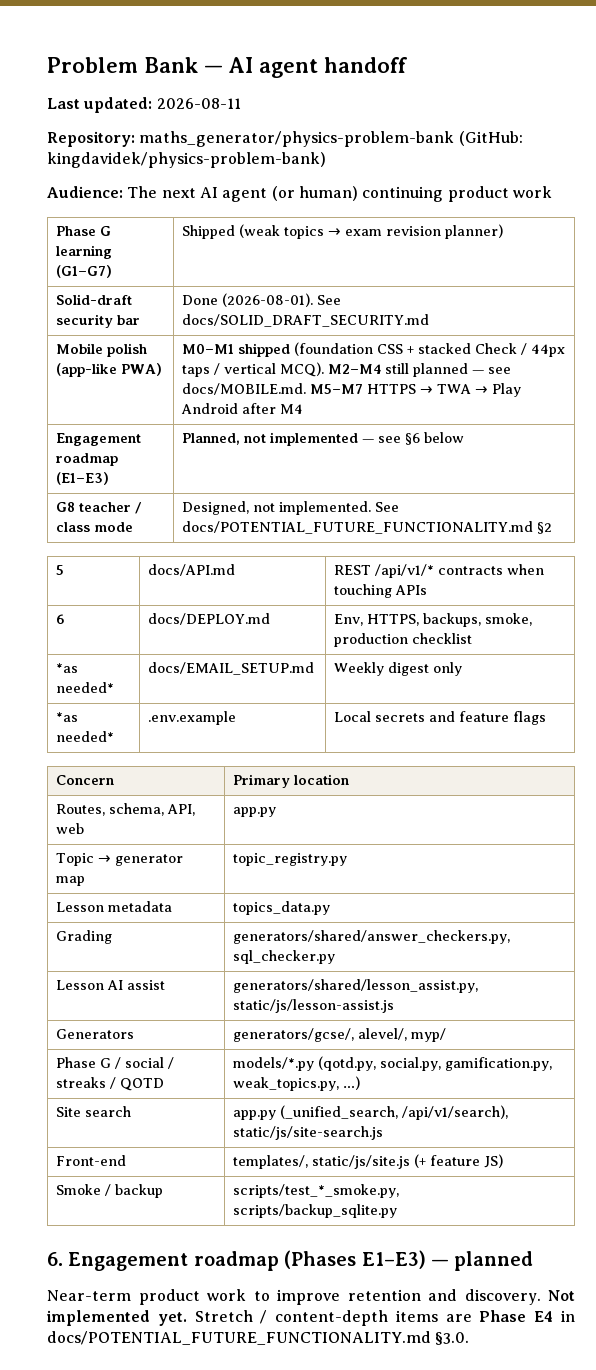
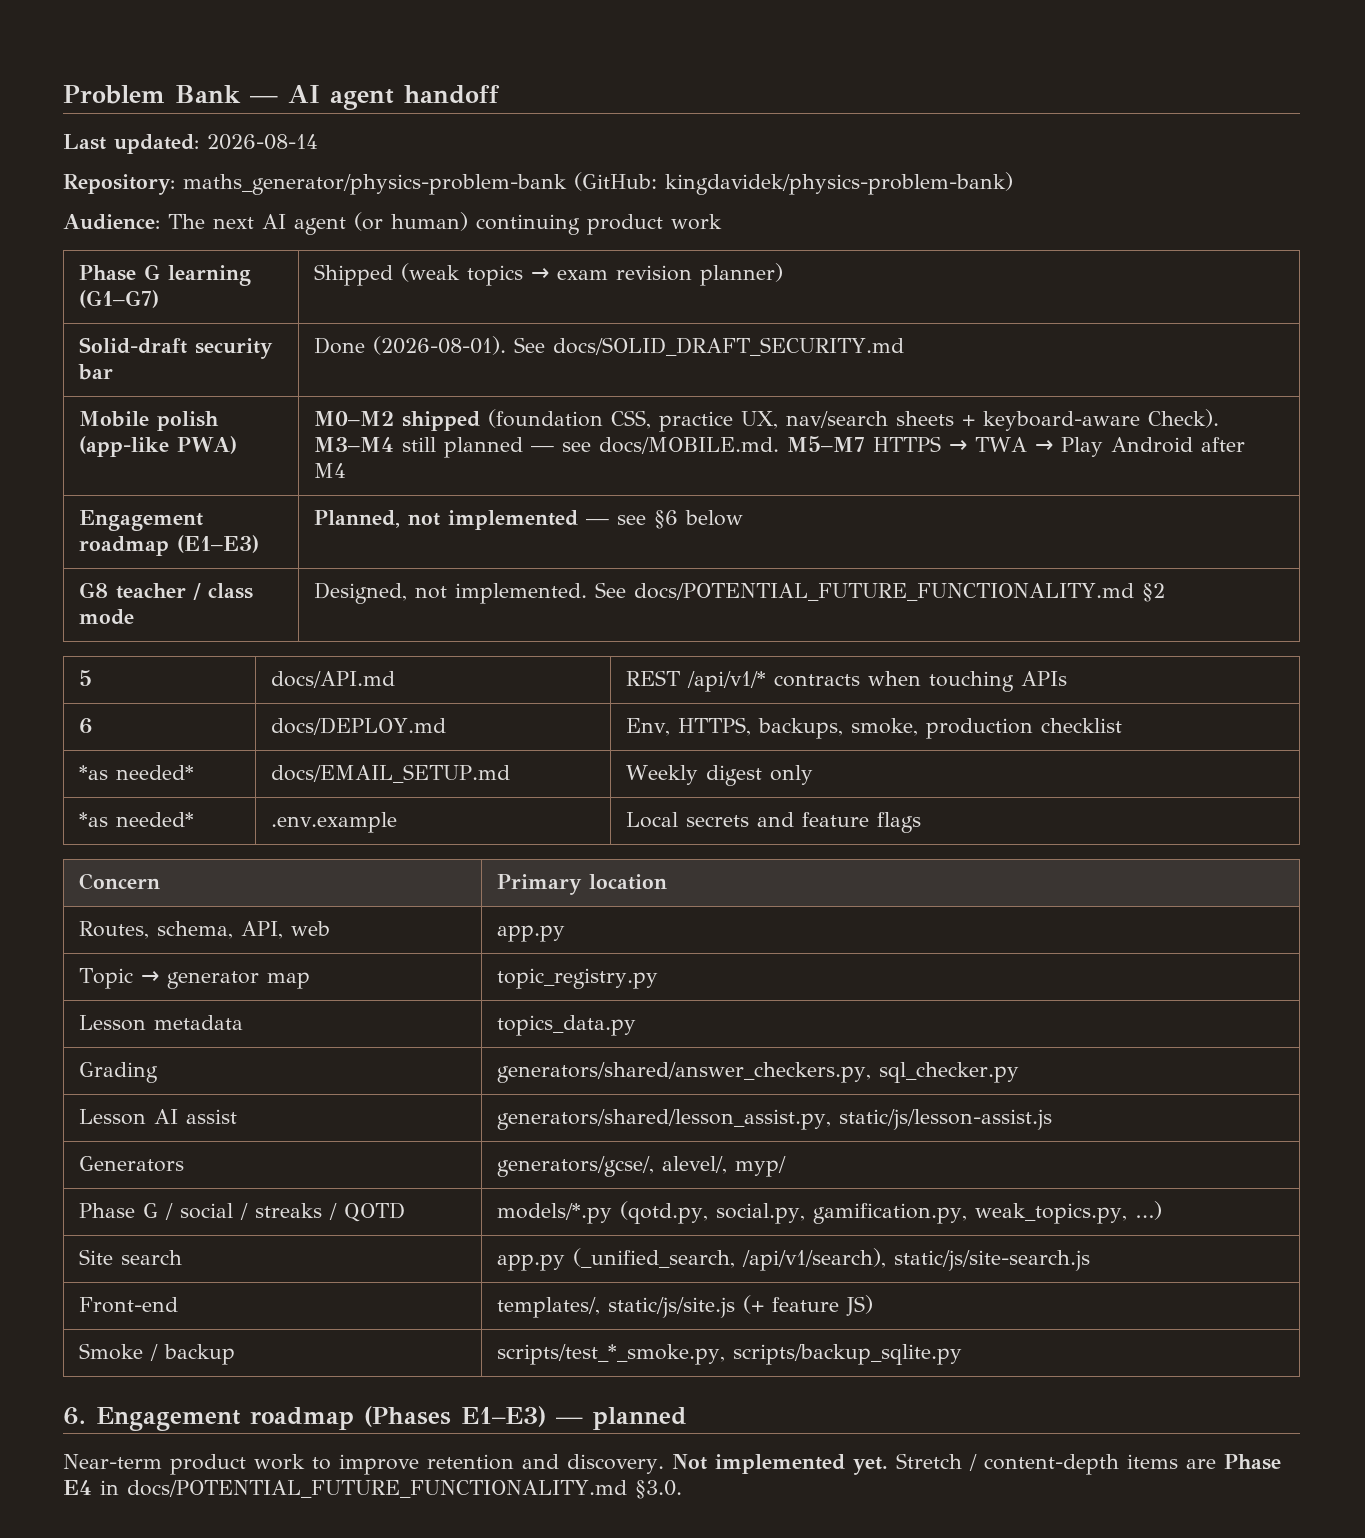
[156,98,241,109] 2026-08-11 -> [207,134,318,150] 2026-08-14
[182,344,235,354] M0–M1 -> [313,411,394,426] M0–M2
[377,343,566,357] [182,362,382,377] CSS + stacked Check / 44px taps / vertical MCQ). M2–M4 -> [610,409,1219,432] [313,437,394,452] CSS, practice UX, nav/search sheets + keyboard-aware Check). M3–M4

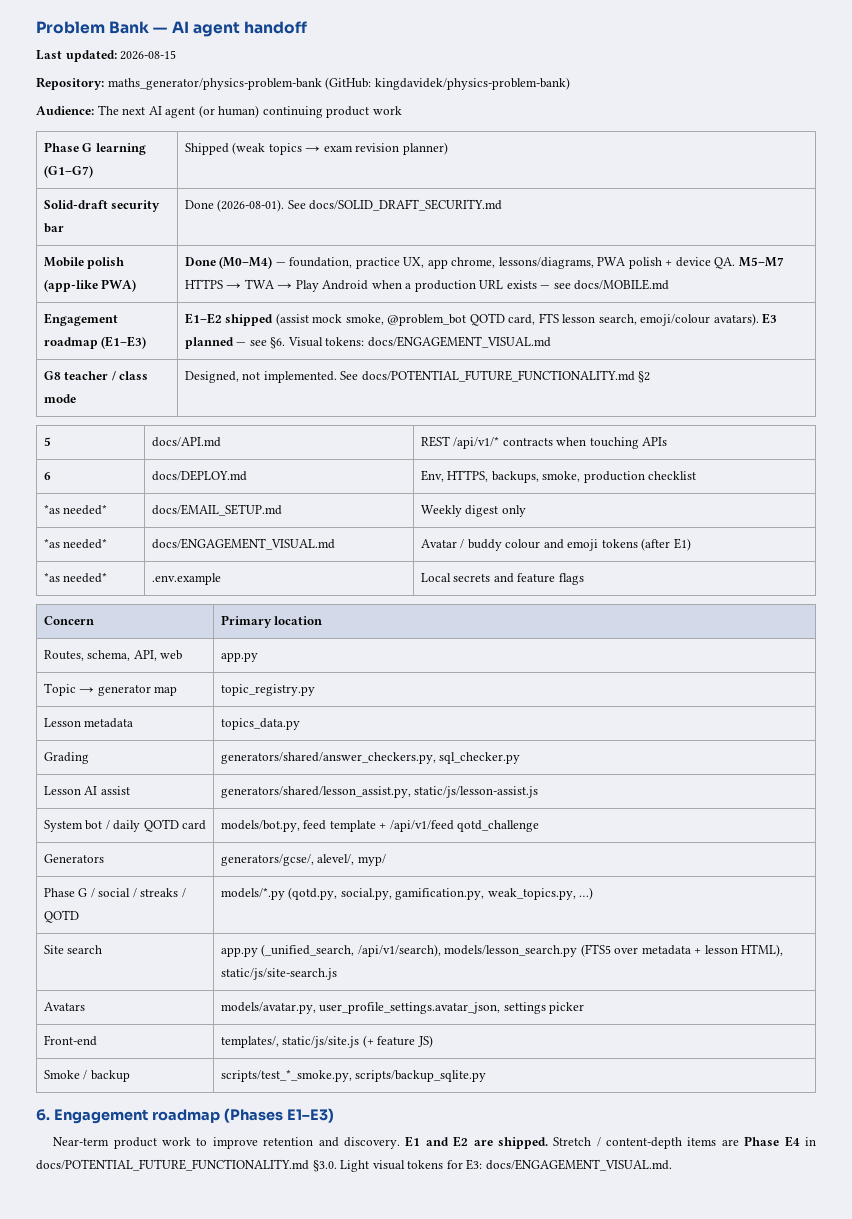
[207,134,318,150] 2026-08-14 -> [120,50,177,60] 2026-08-15
[313,409,1219,432] [313,437,779,458] M0–M2 shipped (foundation CSS, practice UX, nav/search sheets + keyboard-aware Check). M3–M4 still planned — see docs/MOBILE.md. -> [184,256,736,269] Done (M0–M4) — foundation, practice UX, app chrome, lessons/diagrams, PWA polish + device QA.
[1200,437,1245,452] [313,463,346,478] [78,510,203,531] [78,535,259,556] [313,510,743,530] after M4 // Engagement roadmap (E1–E3) | Planned, not implemented — see §6 below -> [371,279,670,292] [43,313,118,326] [43,336,147,349] [184,313,778,326] [184,336,551,349] when a production URL exists — see docs/MOBILE.md // Engagement roadmap (E1–E3) | E1–E2 shipped (assist mock smoke, @problem_bot QOTD card, FTS lesson search, emoji/colour avatars). E3 planned — see §6. Visual tokens: docs/ENGAGEMENT_VISUAL.md
(813, 775) none -> [43,538,108,549] [151,538,335,550] [420,538,691,551] // *as needed* | docs/ENGAGEMENT_VISUAL.md | Avatar / buddy colour and emoji tokens (after E1)
(1052, 1119) none -> [43,819,207,832] [220,820,540,832] // System bot / daily QOTD card | models/bot.py, feed template + /api/v1/feed qotd_challenge
[893,1250,1090,1271] static/js/site-search.js -> [444,944,784,957] [220,968,337,980] [43,1002,85,1011] [220,1002,585,1014] models/lesson_search.py (FTS5 over metadata + lesson HTML), static/js/site-search.js // Avatars | models/avatar.py, user_profile_settings.avatar_json, settings picker
[556,1407,687,1430] — planned -> (334, 1115) none
[671,1454,888,1475] Not implemented yet. -> [405,1136,548,1149] E1 and E2 are shipped.
(682, 1489) none -> [340,1159,672,1172] Light visual tokens for E3: docs/ENGAGEMENT_VISUAL.md.

